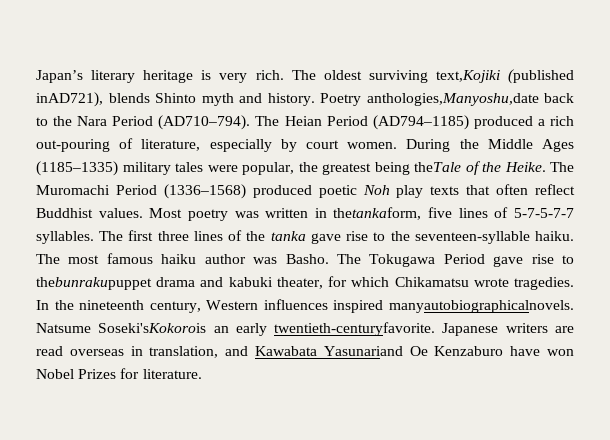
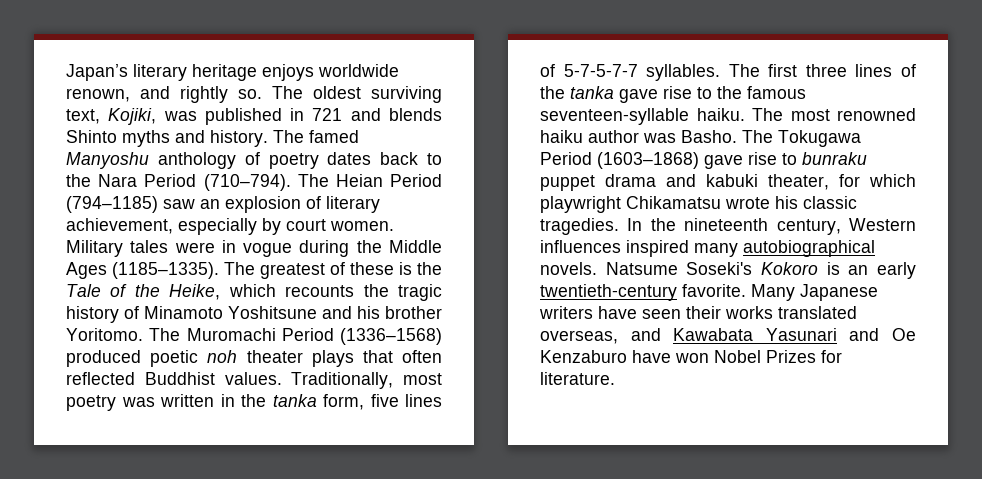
[201,69,574,84] [36,92,103,107] is very rich. The oldest surviving text,Kojiki (published inAD721), -> [262,64,399,81] [66,86,442,103] [66,108,381,125] enjoys worldwide renown, and rightly so. The oldest surviving text, Kojiki, was published in 721 and
[201,93,234,106] myth -> [122,130,170,147] myths
[320,93,539,106] Poetry anthologies,Manyoshu,date -> [273,130,359,143] [66,152,372,169] The famed Manyoshu anthology of poetry dates
[158,115,251,130] (AD710–794). -> [203,174,291,191] (710–794).
[372,115,575,130] [36,138,574,152] [36,161,546,176] (AD794–1185) produced a rich out-pouring of literature, especially by court women. During the Middle Ages (1185–1335) military tales were popular, the greatest being theTale of the Heike. -> [66,196,380,213] [66,218,394,235] [66,240,442,257] [66,262,442,279] [66,284,442,301] [66,306,442,323] [66,328,143,341] (794–1185) saw an explosion of literary achievement, especially by court women. Military tales were in vogue during the Middle Ages (1185–1335). The greatest of these is the Tale of the Heike, which recounts the tragic history of Minamoto Yoshitsune and his brother Yoritomo.
[362,185,460,198] Noh play texts -> [207,350,354,367] noh theater plays
[534,184,575,195] reflect -> [66,372,135,385] reflected
[149,208,183,218] Most -> [291,372,442,389] Traditionally, most
[333,207,422,220] thetankaform, -> [241,394,364,410] the tanka form,
(410, 236) none -> [747,86,806,99] famous
[106,253,153,264] famous -> [837,108,916,121] renowned
[493,254,575,267] [36,277,152,290] gave rise to thebunrakupuppet -> [597,152,867,169] [540,175,595,191] (1603–1868) gave rise to bunraku puppet
(390, 282) none -> [540,196,621,213] playwright
(509, 282) none -> [775,196,857,209] his classic
[388,300,574,313] [36,322,574,336] [36,346,403,358] manyautobiographicalnovels. Natsume Soseki'sKokorois an early twentieth-centuryfavorite. Japanese writers are read overseas in translation, and Kawabata Yasunariand -> [694,240,875,257] [540,262,916,279] [540,284,878,301] [539,306,857,319] [540,328,880,344] many autobiographical novels. Natsume Soseki's Kokoro is an early twentieth-century favorite. Many Japanese writers have seen their works translated overseas, and Kawabata Yasunari and

